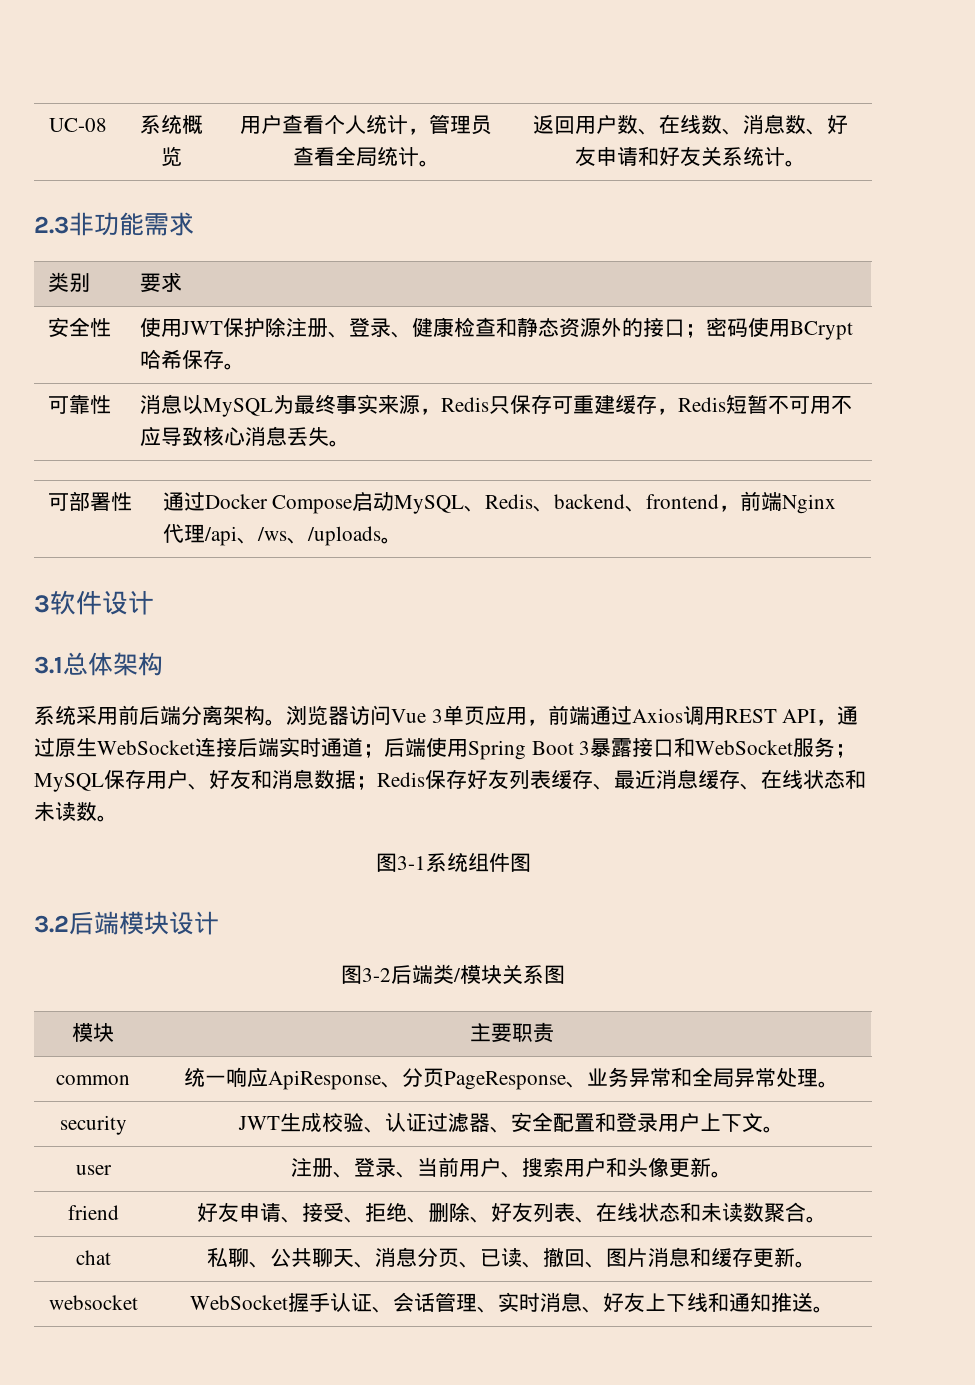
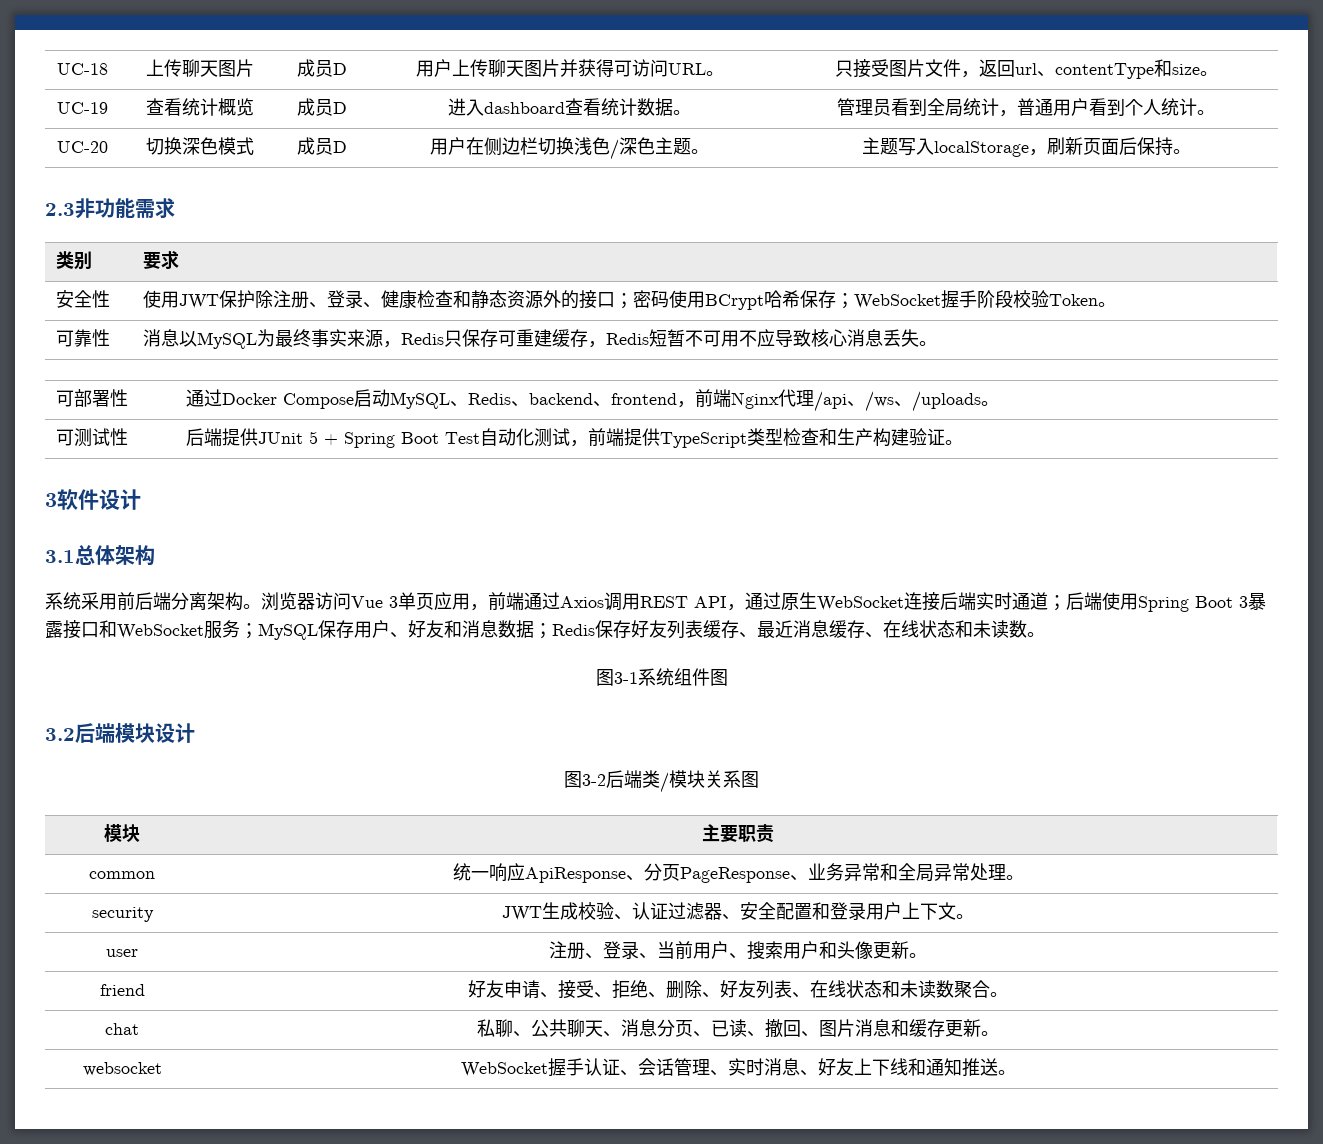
[48,118,107,132] [140,115,203,134] [161,146,182,166] [240,114,492,135] [292,146,440,167] [533,114,848,135] [574,146,785,167] UC-08 | 系统概览 | 用户查看个人统计，管理员查看全局统计。 | 返回用户数、在线数、消息数、好友申请和好友关系统计 -> [57,63,108,75] [145,59,254,77] [297,59,347,77] [415,59,724,77] [834,59,1218,79] [57,102,108,114] [145,98,254,116] [297,98,347,116] [448,98,691,116] [837,98,1215,117] [57,141,108,153] [145,137,254,155] [297,137,347,155] [430,137,709,160] [861,137,1173,157] UC-18 | 上传聊天图片 | 成员D | 用户上传聊天图片并获得可访问URL。 | 只接受图片文件，返回url、contentType和size。 // UC-19 | 查看统计概览 | 成员D | 进入dashboard查看统计数据。 | 管理员看到全局统计，普通用户看到个人统计。 // UC-20 | 切换深色模式 | 成员D | 用户在侧边栏切换浅色/深色主题。 | 主题写入localStorage，刷新页面后保持
(224, 359) none -> [836,290,1099,309] ；WebSocket握手阶段校验Token
(402, 540) none -> [56,428,129,447] [186,428,964,448] // 可测试性 | 后端提供JUnit 5 + Spring Boot Test自动化测试，前端提供TypeScript类型检查和生产构建验证。

